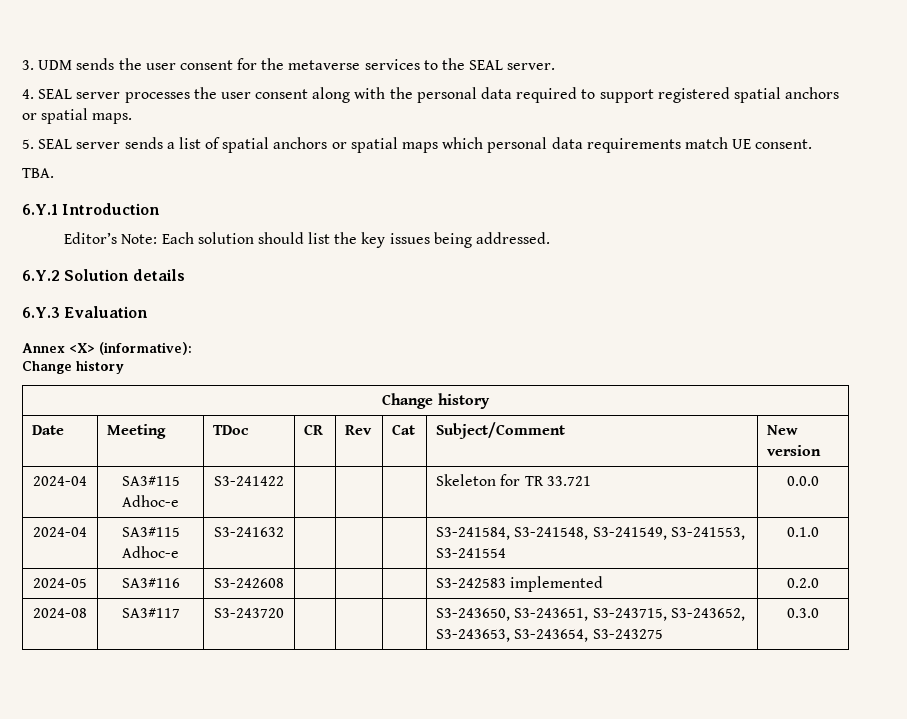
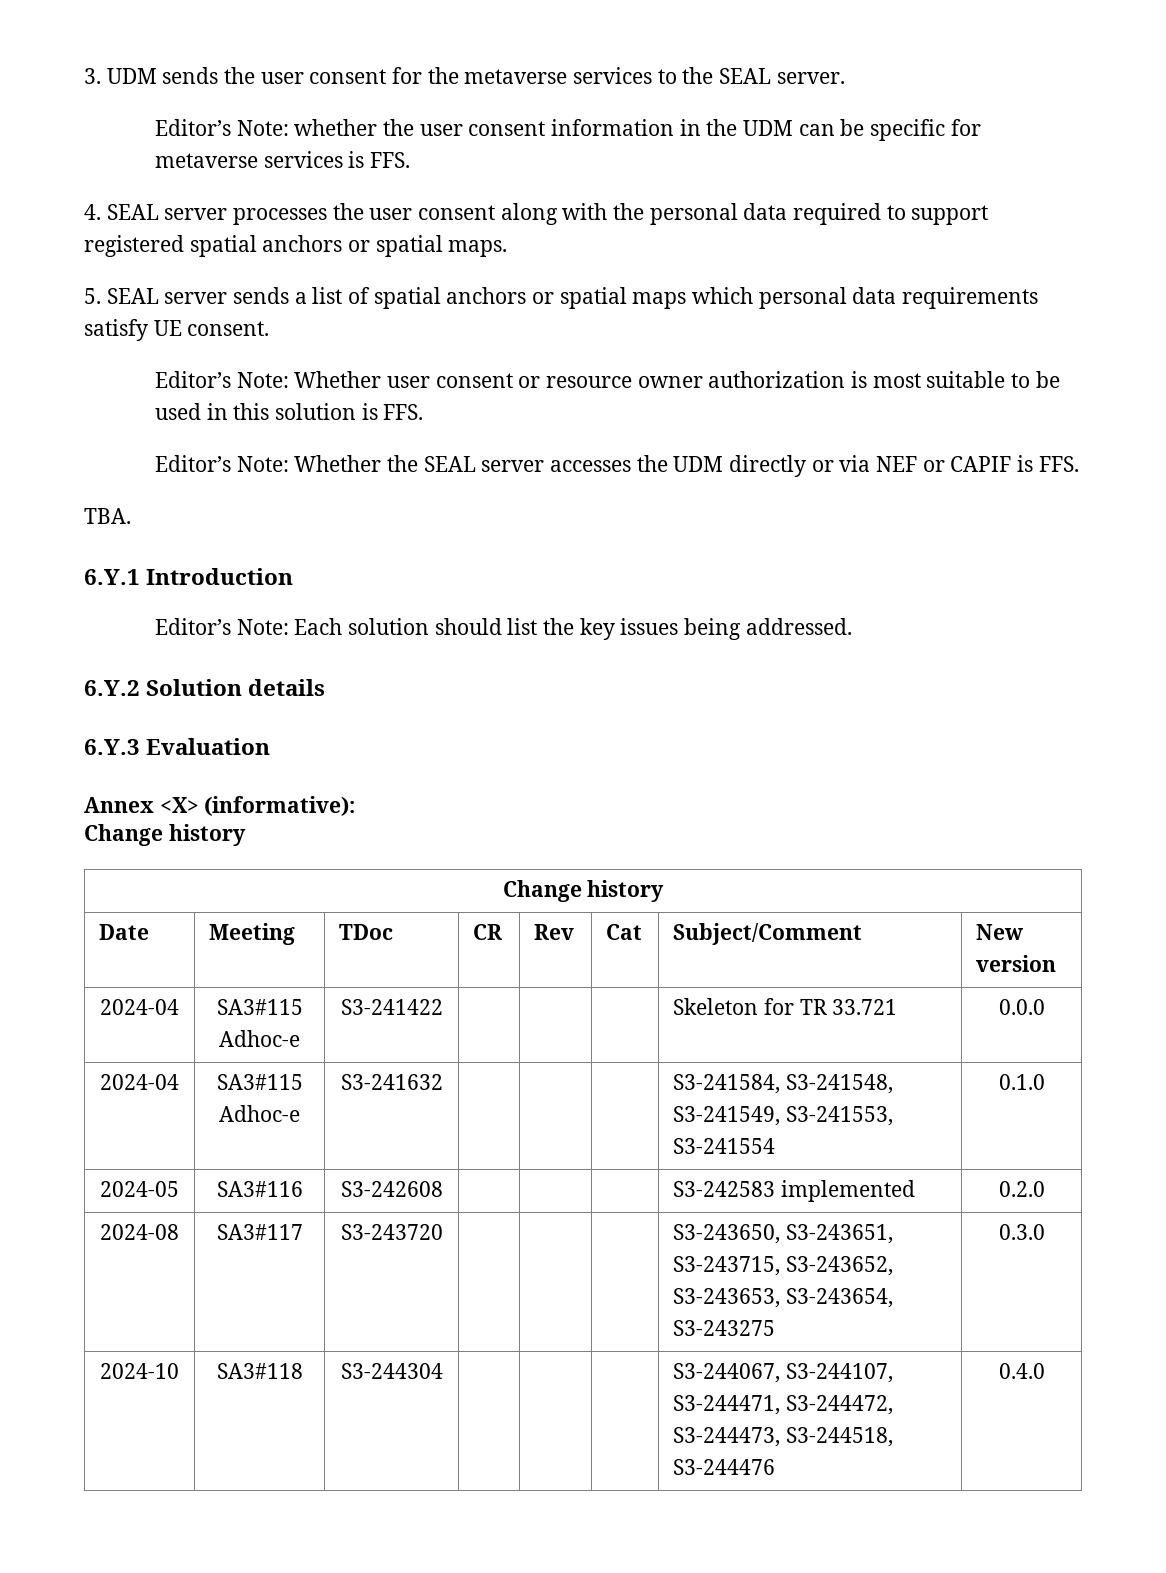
(556, 66) none -> [155,119,981,141] [155,151,411,168] // Editor’s Note: whether the user consent information in the UDM can be specific for metaverse services is FFS.
[684,137,728,149] match -> [84,319,148,341] satisfy
(813, 144) none -> [155,371,1060,388] [155,403,424,420] [155,455,1079,477] // Editor’s Note: Whether user consent or resource owner authorization is most suitable to be used in this solution is FFS. // Editor’s Note: Whether the SEAL server accesses the UDM directly or via NEF or CAPIF is FFS.
(819, 613) none -> [100,1363,179,1379] [216,1363,303,1379] [340,1363,443,1379] [673,1363,894,1383] [673,1395,894,1415] [673,1427,894,1447] [673,1459,776,1475] [998,1363,1045,1379] // 2024-10 | SA3#118 | S3-244304 | | | | S3-244067, S3-244107, S3-244471, S3-244472, S3-244473, S3-244518, S3-244476 | 0.4.0

